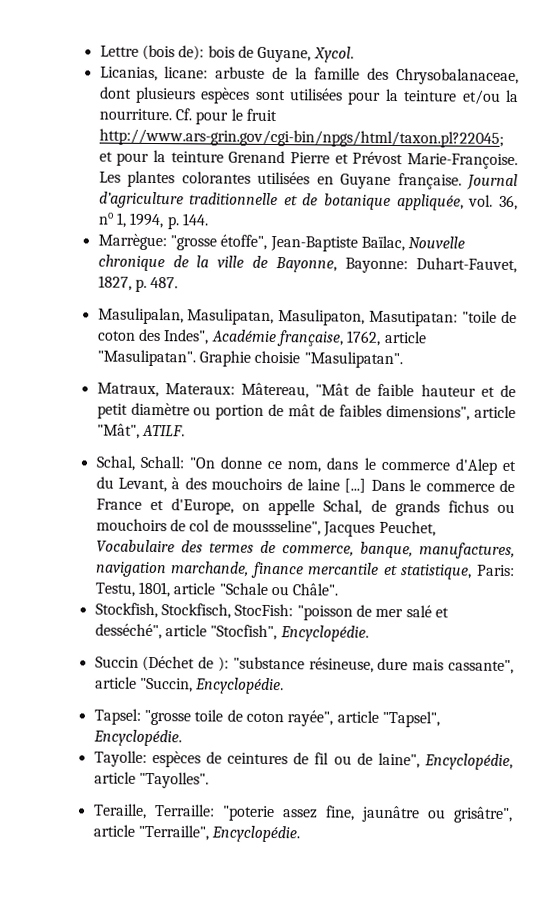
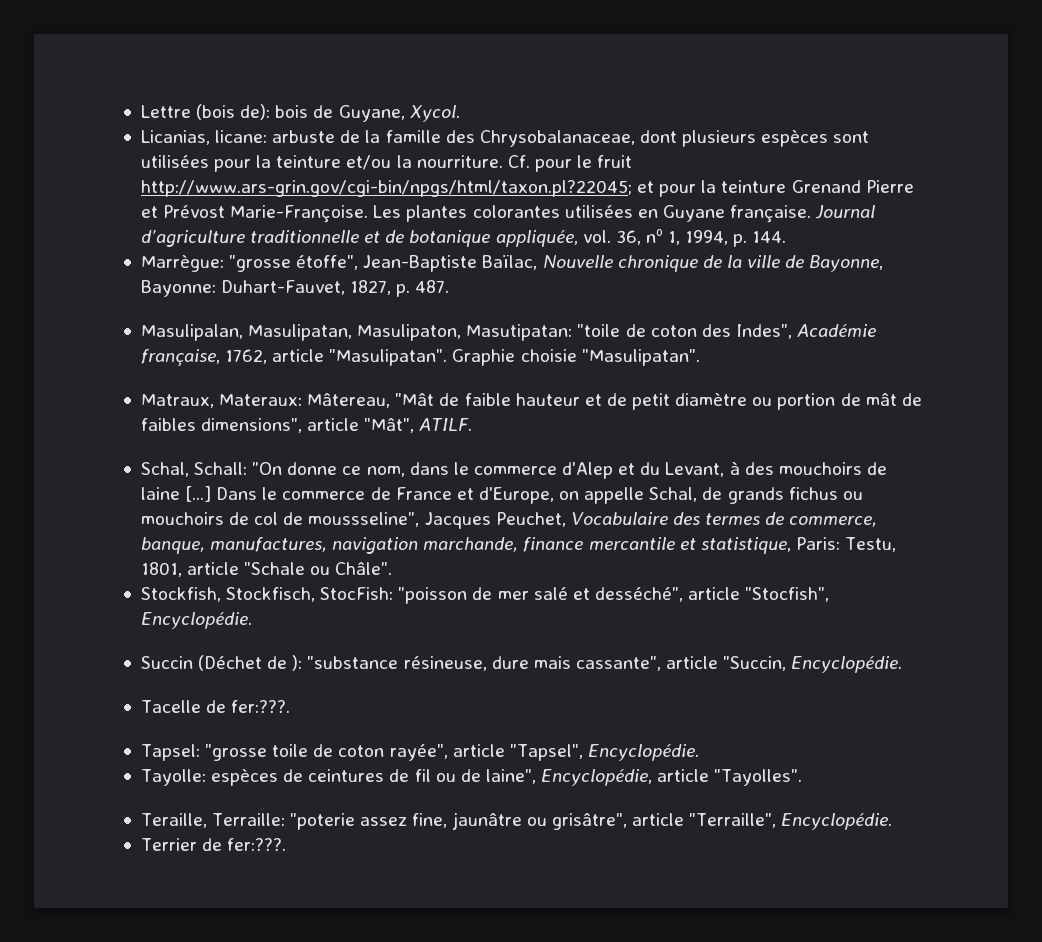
(285, 686) none -> [140,700,291,713] // Tacelle de fer:???.
(301, 834) none -> [140,838,287,851] // Terrier de fer:???.

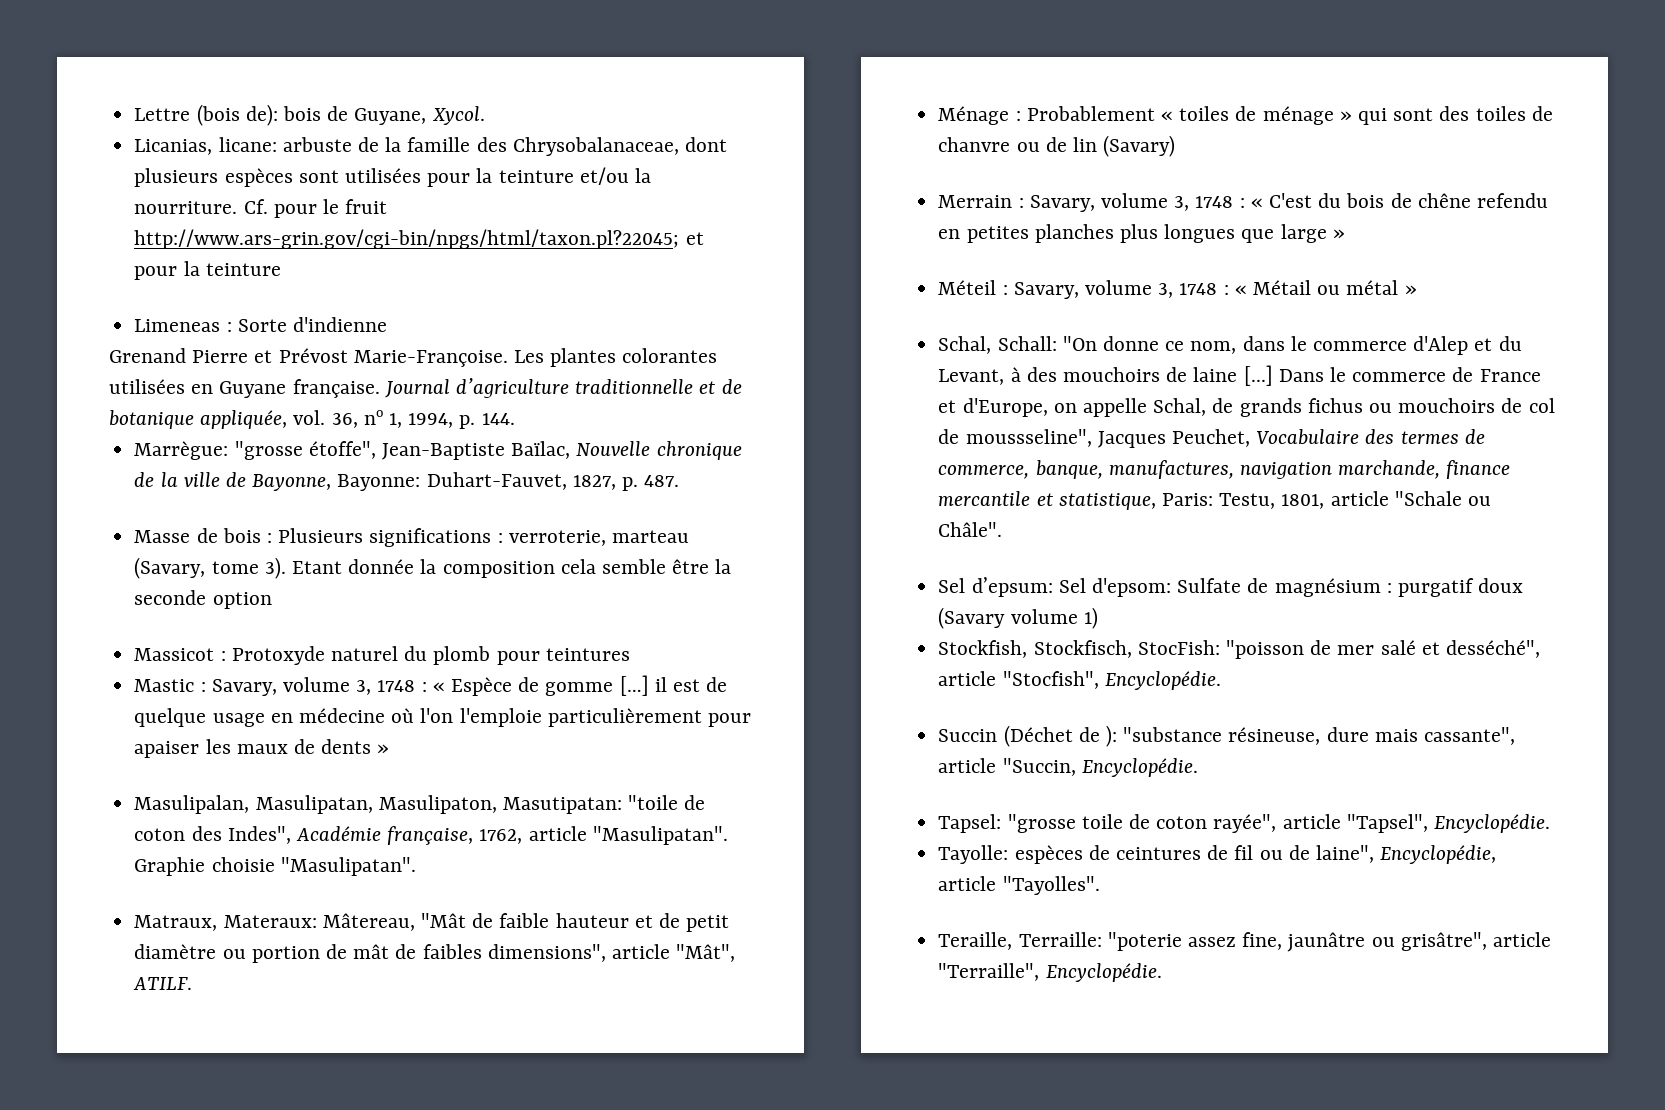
(787, 186) none -> [134,317,387,332] // Limeneas : Sorte d'indienne //
(450, 286) none -> [134,528,689,547] [134,557,732,579] [134,590,272,609] [134,646,630,665] [134,675,728,696] [134,708,751,727] [134,739,390,758] // Masse de bois : Plusieurs significations : verroterie, marteau (Savary, tome 3). Etant donnée la composition cela semble être la seconde option // Massicot : Protoxyde naturel du plomb pour teintures // Mastic : Savary, volume 3, 1748 : « Espèce de gomme […] il est de quelque usage en médecine où l'on l'emploie particulièrement pour apaiser les maux de dents »
(473, 424) none -> [938,106,1553,125] [938,135,1176,157] [938,193,1549,212] [938,224,1345,243] [938,280,1417,299] // Ménage : Probablement « toiles de ménage » qui sont des toiles de chanvre ou de lin (Savary) // Merrain : Savary, volume 3, 1748 : « C'est du bois de chêne refendu en petites planches plus longues que large » // Méteil : Savary, volume 3, 1748 : « Métail ou métal »
(393, 568) none -> [938,577,1524,597] [938,607,1098,629] // Sel d’epsum: Sel d'epsom: Sulfate de magnésium : purgatif doux (Savary volume 1)
[140,700,291,713] // Tacelle de fer:???. -> (1198, 767) none
[140,838,287,851] // Terrier de fer:???. -> (1162, 972) none

